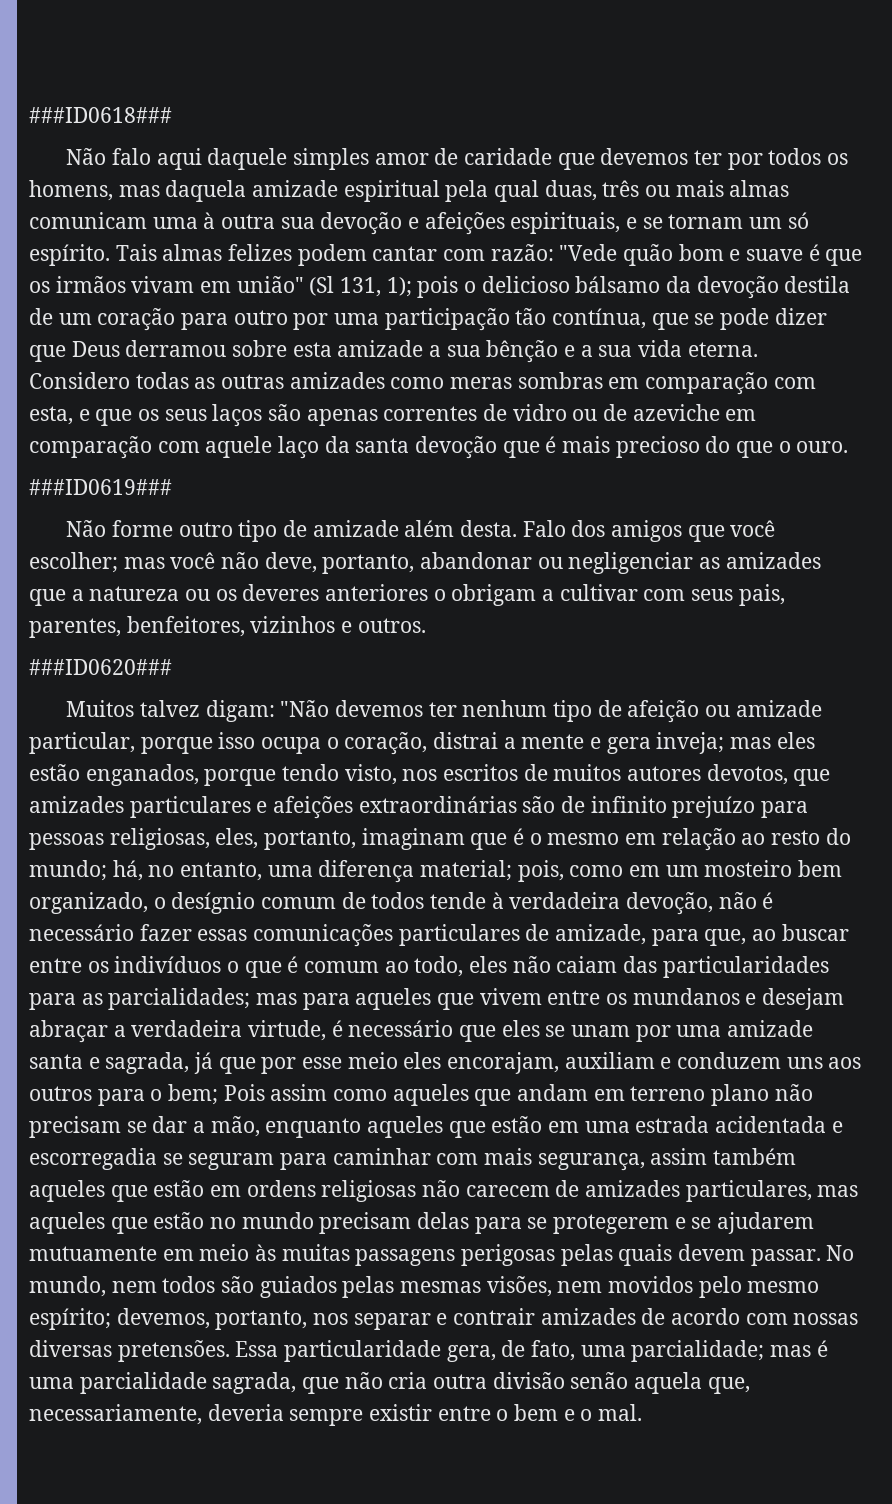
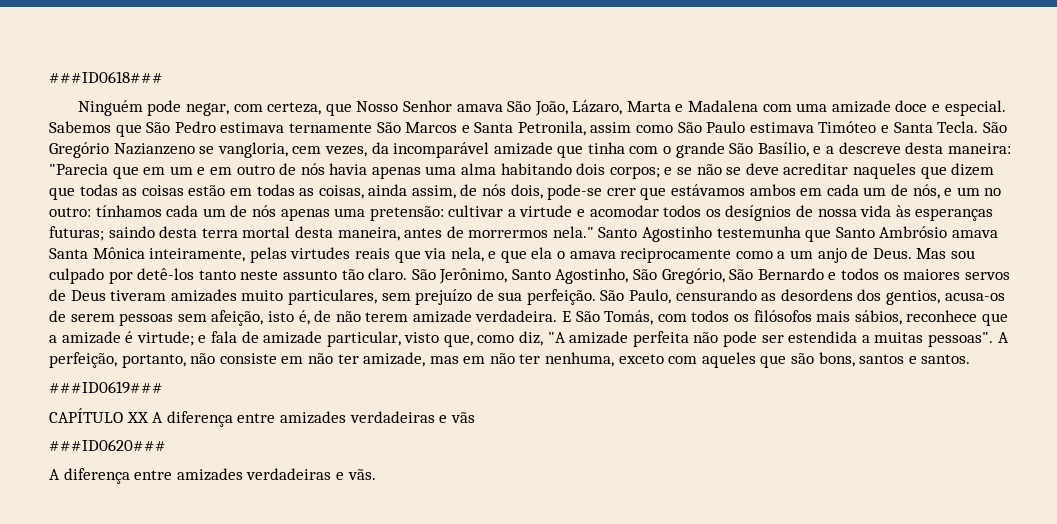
[66,148,848,170] [29,180,790,202] [29,212,809,235] [29,244,863,266] [29,276,851,299] [29,308,827,331] [29,340,758,363] [29,372,816,395] [29,404,757,427] [29,436,849,459] [29,479,172,495] [66,520,776,542] [29,552,821,574] [29,584,785,606] [29,616,426,638] [29,659,172,675] [66,700,822,723] [29,732,815,755] [29,764,831,786] [29,796,809,819] [29,828,851,851] [29,860,843,883] [29,892,774,915] [29,924,849,947] [29,956,829,978] [29,988,845,1010] [29,1020,814,1043] [29,1052,862,1074] [29,1084,813,1106] [29,1116,843,1138] [29,1148,797,1171] [29,1180,859,1202] [29,1212,815,1234] [29,1244,855,1266] [29,1276,820,1298] [29,1308,859,1330] [29,1340,828,1362] [29,1372,750,1394] [29,1404,643,1426] Não falo aqui daquele simples amor de caridade que devemos ter por todos os homens, mas daquela amizade espiritual pela qual duas, três ou mais almas comunicam uma à outra sua devoção e afeições espirituais, e se tornam um só espírito. Tais almas felizes podem cantar com razão: "Vede quão bom e suave é que os irmãos vivam em união" (Sl 131, 1); pois o delicioso bálsamo da devoção destila de um coração para outro por uma participação tão contínua, que se pode dizer que Deus derramou sobre esta amizade a sua bênção e a sua vida eterna. Considero todas as outras amizades como meras sombras em comparação com esta, e que os seus laços são apenas correntes de vidro ou de azeviche em comparação com aquele laço da santa devoção que é mais precioso do que o ouro. // ###ID0619### // Não forme outro tipo de amizade além desta. Falo dos amigos que você escolher; mas você não deve, portanto, abandonar ou negligenciar as amizades que a natureza ou os deveres anteriores o obrigam a cultivar com seus pais, parentes, benfeitores, vizinhos e outros. // ###ID0620### // Muitos talvez digam: "Não devemos ter nenhum tipo de afeição ou amizade particular, porque isso ocupa o coração, distrai a mente e gera inveja; mas eles estão enganados, porque tendo visto, nos escritos de muitos autores devotos, que amizades particulares e afeições extraordinárias são de infinito prejuízo para pessoas religiosas, eles, portanto, imaginam que é o mesmo em relação ao resto do mundo; há, no entanto, uma diferença material; pois, como em um mosteiro bem organizado, o desígnio comum de todos tende à verdadeira devoção, não é necessário fazer essas comunicações particulares de amizade, para que, ao buscar entre os indivíduos o que é comum ao todo, eles não caiam das particularidades para as parcialidades; mas para aqueles que vivem entre os mundanos e desejam abraçar a verdadeira virtude, é necessário que eles se unam por uma amizade santa e sagrada, já que por esse meio eles encorajam, auxiliam e conduzem uns aos outros para o bem; Pois assim como aqueles que andam em terreno plano não precisam se dar a mão, enquanto aqueles que estão em uma estrada acidentada e escorregadia se seguram para caminhar com mais segurança, assim também aqueles que estão em ordens religiosas não carecem de amizades particulares, mas aqueles que estão no mundo precisam delas para se protegerem e se ajudarem mutuamente em meio às muitas passagens perigosas pelas quais devem passar. No mundo, nem todos são guiados pelas mesmas visões, nem movidos pelo mesmo espírito; devemos, portanto, nos separar e contrair amizades de acordo com nossas diversas pretensões. Essa particularidade gera, de fato, uma parcialidade; mas é uma parcialidade sagrada, que não cria outra divisão senão aquela que, necessariamente, deveria sempre existir entre o bem e o mal. -> [77,100,1006,116] [49,121,1007,137] [49,142,1011,158] [49,163,995,179] [49,184,1002,200] [49,205,994,221] [49,226,999,242] [49,247,975,263] [49,268,1010,284] [49,289,1005,305] [49,310,1008,326] [49,331,1009,347] [49,352,971,368] [49,381,163,394] [49,408,475,427] [49,439,166,451] [49,468,376,484] Ninguém pode negar, com certeza, que Nosso Senhor amava São João, Lázaro, Marta e Madalena com uma amizade doce e especial. Sabemos que São Pedro estimava ternamente São Marcos e Santa Petronila, assim como São Paulo estimava Timóteo e Santa Tecla. São Gregório Nazianzeno se vangloria, cem vezes, da incomparável amizade que tinha com o grande São Basílio, e a descreve desta maneira: "Parecia que em um e em outro de nós havia apenas uma alma habitando dois corpos; e se não se deve acreditar naqueles que dizem que todas as coisas estão em todas as coisas, ainda assim, de nós dois, pode-se crer que estávamos ambos em cada um de nós, e um no outro: tínhamos cada um de nós apenas uma pretensão: cultivar a virtude e acomodar todos os desígnios de nossa vida às esperanças futuras; saindo desta terra mortal desta maneira, antes de morrermos nela." Santo Agostinho testemunha que Santo Ambrósio amava Santa Mônica inteiramente, pelas virtudes reais que via nela, e que ela o amava reciprocamente como a um anjo de Deus. Mas sou culpado por detê-los tanto neste assunto tão claro. São Jerônimo, Santo Agostinho, São Gregório, São Bernardo e todos os maiores servos de Deus tiveram amizades muito particulares, sem prejuízo de sua perfeição. São Paulo, censurando as desordens dos gentios, acusa-os de serem pessoas sem afeição, isto é, de não terem amizade verdadeira. E São Tomás, com todos os filósofos mais sábios, reconhece que a amizade é virtude; e fala de amizade particular, visto que, como diz, "A amizade perfeita não pode ser estendida a muitas pessoas". A perfeição, portanto, não consiste em não ter amizade, mas em não ter nenhuma, exceto com aqueles que são bons, santos e santos. // ###ID0619### // CAPÍTULO XX A diferença entre amizades verdadeiras e vãs // ###ID0620### // A diferença entre amizades verdadeiras e vãs.

